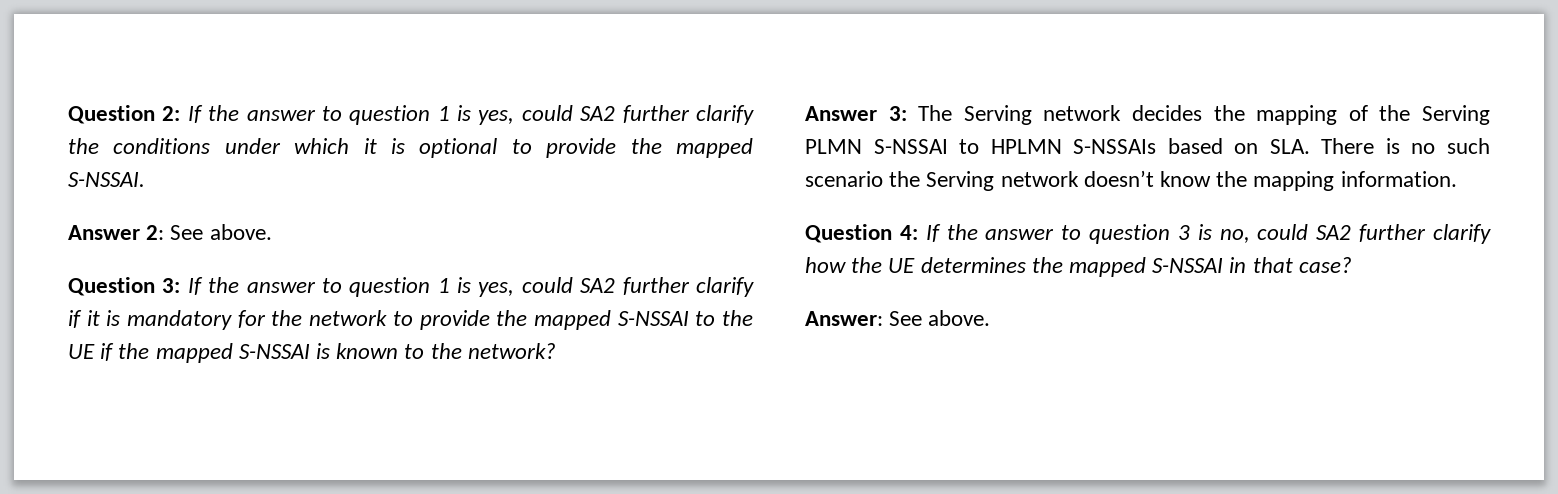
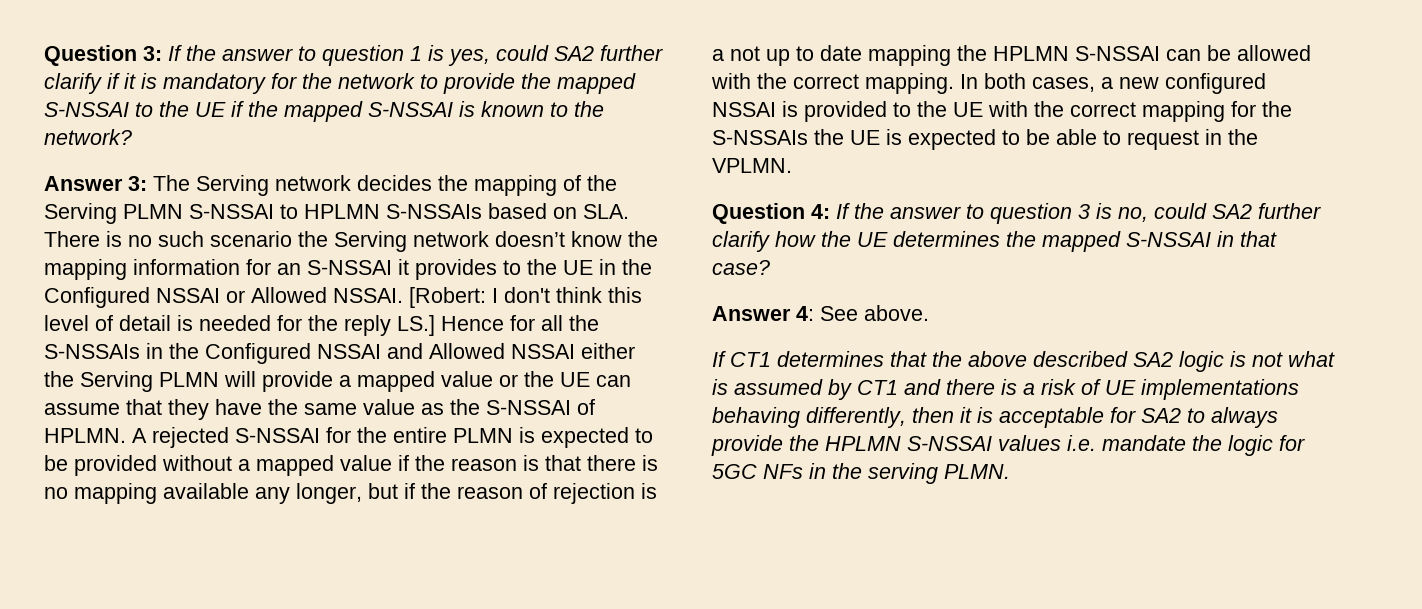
[68,105,754,125] [68,138,753,158] [68,172,145,187] [68,224,272,240] [68,277,155,296] Question 2: If the answer to question 1 is yes, could SA2 further clarify the conditions under which it is optional to provide the mapped S-NSSAI. // Answer 2: See above. // Question -> [44,45,137,66] Question
[1340,171,1457,187] information. -> [133,259,652,280] [44,287,642,308] [44,315,599,336] [44,343,635,364] [44,371,631,392] [44,399,595,420] [44,427,653,448] [44,455,658,476] [44,483,657,504] [712,45,1311,66] [711,73,1266,94] [712,101,1292,122] [712,129,1258,150] [712,158,792,173] information for an S-NSSAI it provides to the UE in the Configured NSSAI or Allowed NSSAI. [Robert: I don't think this level of detail is needed for the reply LS.] Hence for all the S-NSSAIs in the Configured NSSAI and Allowed NSSAI either the Serving PLMN will provide a mapped value or the UE can assume that they have the same value as the S-NSSAI of HPLMN. A rejected S-NSSAI for the entire PLMN is expected to be provided without a mapped value if the reason is that there is no mapping available any longer, but if the reason of rejection is a not up to date mapping the HPLMN S-NSSAI can be allowed with the correct mapping. In both cases, a new configured NSSAI is provided to the UE with the correct mapping for the S-NSSAIs the UE is expected to be able to request in the VPLMN.
[805,310,991,326] Answer: See above. -> [712,305,929,321] [712,351,1335,372] [712,379,1299,400] [712,407,1278,428] [711,435,1305,456] [712,463,1010,484] Answer 4: See above. // If CT1 determines that the above described SA2 logic is not what is assumed by CT1 and there is a risk of UE implementations behaving differently, then it is acceptable for SA2 to always provide the HPLMN S-NSSAI values i.e. mandate the logic for 5GC NFs in the serving PLMN.

